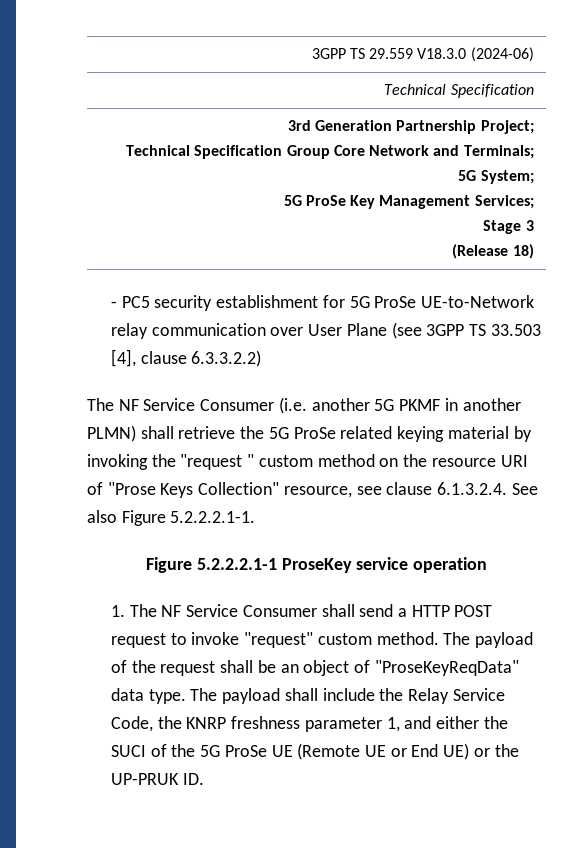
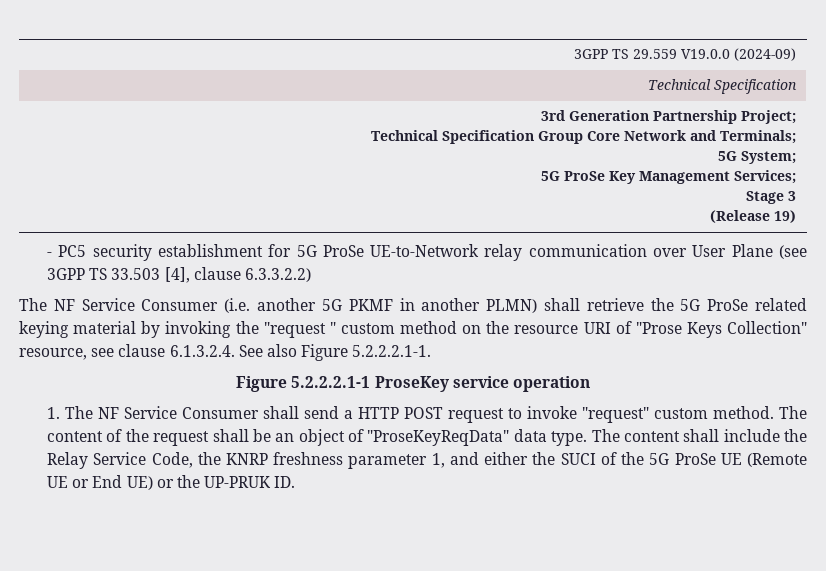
[417,47,534,62] V18.3.0 (2024-06) -> [681,48,797,61] V19.0.0 (2024-09)
[512,244,534,259] 18) -> [774,210,797,223] 19)
[474,632,533,648] payload -> [47,431,104,442] content
[222,688,281,704] payload -> [623,431,680,442] content

